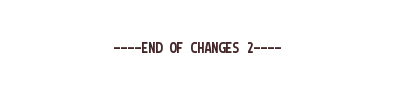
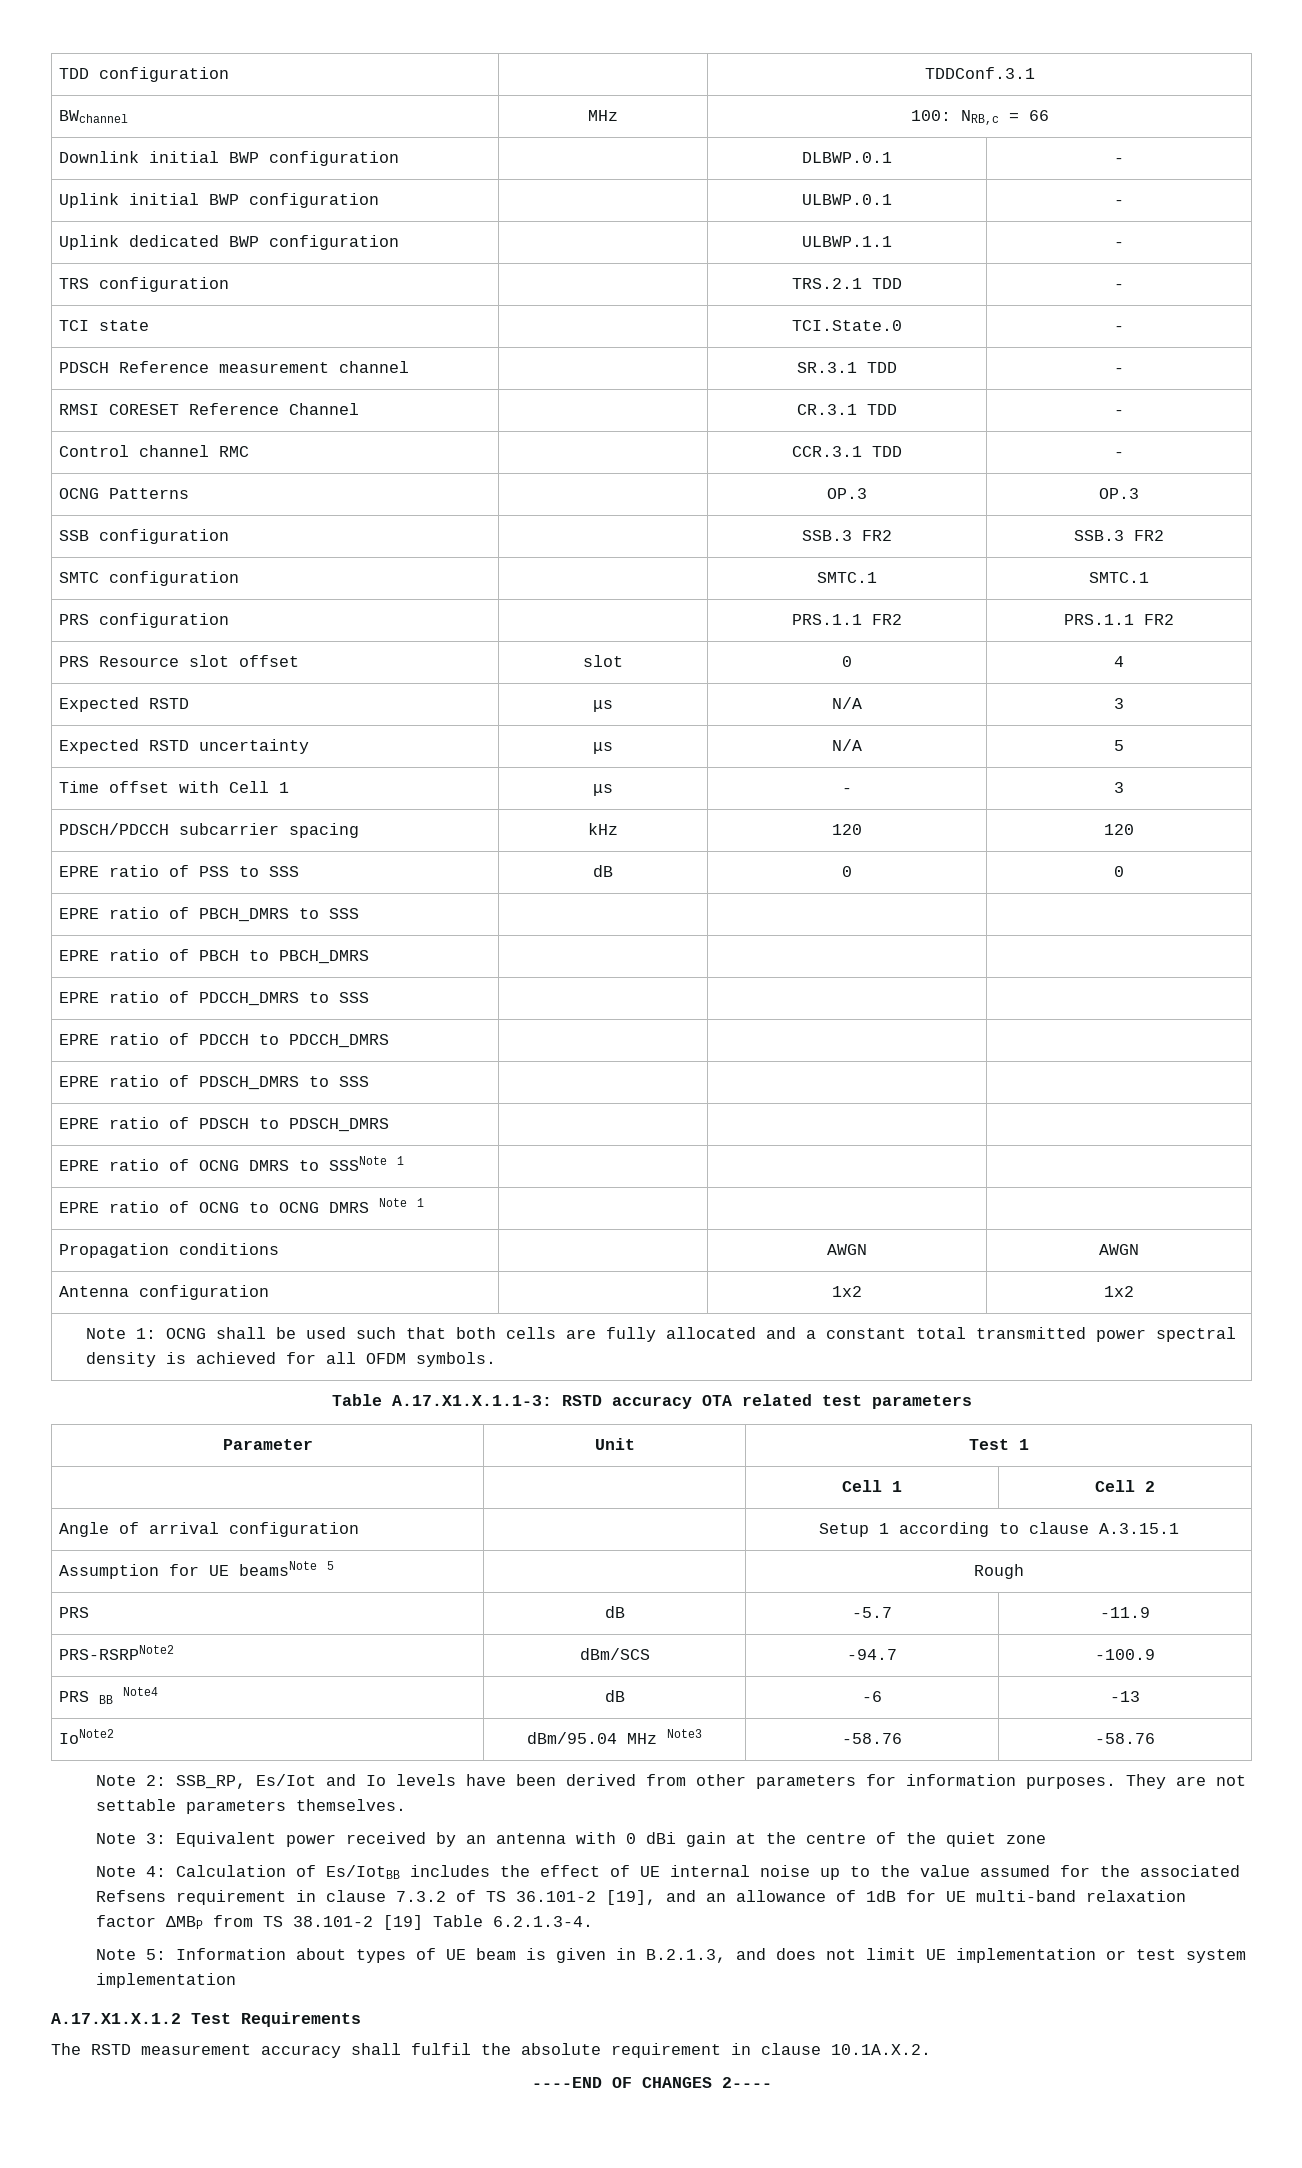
(112, 47) none -> [59,67,230,82] [924,67,1035,79] [59,110,129,123] [588,110,618,121] [910,110,1049,125] [59,151,400,166] [802,152,892,163] [1114,158,1124,163] [59,193,380,208] [802,194,892,205] [1114,200,1124,205] [59,235,400,250] [802,236,892,247] [1114,242,1124,247] [59,277,230,292] [792,278,902,289] [1114,284,1124,289] [59,320,150,331] [792,320,902,331] [1114,326,1124,331] [59,361,410,373] [797,362,897,373] [1114,368,1124,373] [59,403,360,415] [797,404,897,415] [1114,410,1124,415] [59,445,250,457] [792,446,902,457] [1114,452,1124,457] [59,488,190,499] [827,488,867,499] [1099,488,1139,499] [59,529,230,544] [802,530,892,541] [1074,530,1164,541] [59,571,240,586] [817,572,877,583] [1089,572,1149,583] [59,613,230,628] [792,614,902,625] [1064,614,1174,625] [59,655,300,667] [583,655,623,667] [842,656,852,667] [1114,656,1124,667] [59,697,190,712] [593,700,613,712] [832,697,862,709] [1114,698,1124,709] [59,739,310,754] [593,742,613,754] [832,739,862,751] [1114,740,1124,751] [59,781,290,793] [593,784,613,796] [842,788,852,793] [1114,782,1124,793] [59,823,360,838] [588,823,618,835] [832,824,862,835] [1104,824,1134,835] [59,865,300,877] [593,865,613,877] [842,866,852,877] [1114,866,1124,877] [59,907,360,922] [59,949,370,964] [59,991,370,1006] [59,1033,390,1048] [59,1075,370,1090] [59,1117,390,1132] [59,1156,405,1171] [59,1198,425,1213] [59,1243,280,1258] [827,1244,867,1255] [1099,1244,1139,1255] [59,1285,270,1300] [832,1286,862,1297] [1104,1286,1134,1297] [86,1327,1237,1342] [86,1352,497,1367] [331,1394,972,1409] [222,1439,313,1450] [594,1438,635,1450] [968,1439,1029,1450] [842,1480,902,1492] [1095,1480,1155,1492] [59,1522,360,1537] [818,1522,1179,1537] [59,1561,335,1579] [973,1564,1024,1579] [59,1607,90,1618] [604,1606,625,1618] [852,1607,892,1618] [1100,1607,1150,1618] [59,1645,175,1660] [579,1648,650,1660] [847,1649,897,1660] [1095,1649,1155,1660] [59,1687,159,1704] [604,1690,625,1702] [862,1691,882,1702] [1110,1691,1140,1702] [59,1729,115,1744] [527,1729,702,1744] [842,1733,902,1744] [1095,1733,1155,1744] [95,1774,1246,1789] [95,1799,406,1814] [95,1832,1046,1847] [95,1865,1240,1880] [95,1890,1186,1905] [95,1915,593,1930] [95,1948,1246,1963] [95,1973,236,1988] [51,2012,361,2027] [51,2043,931,2058] TDD configuration | | TDDConf.3.1 // BWchannel | MHz | 100: NRB,c = 66 // Downlink initial BWP configuration | | DLBWP.0.1 | - // Uplink initial BWP configuration | | ULBWP.0.1 | - // Uplink dedicated BWP configuration | | ULBWP.1.1 | - // TRS configuration | | TRS.2.1 TDD | - // TCI state | | TCI.State.0 | - // PDSCH Reference measurement channel | | SR.3.1 TDD | - // RMSI CORESET Reference Channel | | CR.3.1 TDD | - // Control channel RMC | | CCR.3.1 TDD | - // OCNG Patterns | | OP.3 | OP.3 // SSB configuration | | SSB.3 FR2 | SSB.3 FR2 // SMTC configuration | | SMTC.1 | SMTC.1 // PRS configuration | | PRS.1.1 FR2 | PRS.1.1 FR2 // PRS Resource slot offset | slot | 0 | 4 // Expected RSTD | μs | N/A | 3 // Expected RSTD uncertainty | μs | N/A | 5 // Time offset with Cell 1 | μs | - | 3 // PDSCH/PDCCH subcarrier spacing | kHz | 120 | 120 // EPRE ratio of PSS to SSS | dB | 0 | 0 // EPRE ratio of PBCH_DMRS to SSS | | | // EPRE ratio of PBCH to PBCH_DMRS | | | // EPRE ratio of PDCCH_DMRS to SSS | | | // EPRE ratio of PDCCH to PDCCH_DMRS | | | // EPRE ratio of PDSCH_DMRS to SSS | | | // EPRE ratio of PDSCH to PDSCH_DMRS | | | // EPRE ratio of OCNG DMRS to SSSNote 1 | | | // EPRE ratio of OCNG to OCNG DMRS Note 1 | | | // Propagation conditions | | AWGN | AWGN // Antenna configuration | | 1x2 | 1x2 // Note 1: OCNG shall be used such that both cells are fully allocated and a constant total transmitted power spectral density is achieved for all OFDM symbols. // Table A.17.X1.X.1.1-3: RSTD accuracy OTA related test parameters // Parameter | Unit | Test 1 // | | Cell 1 | Cell 2 // Angle of arrival configuration | | Setup 1 according to clause A.3.15.1 // Assumption for UE beamsNote 5 | | Rough // PRS | dB | -5.7 | -11.9 // PRS-RSRPNote2 | dBm/SCS | -94.7 | -100.9 // PRS BB Note4 | dB | -6 | -13 // IoNote2 | dBm/95.04 MHz Note3 | -58.76 | -58.76 // Note 2: SSB_RP, Es/Iot and Io levels have been derived from other parameters for information purposes. They are not settable parameters themselves. // Note 3: Equivalent power received by an antenna with 0 dBi gain at the centre of the quiet zone // Note 4: Calculation of Es/IotBB includes the effect of UE internal noise up to the value assumed for the associated Refsens requirement in clause 7.3.2 of TS 36.101-2 [19], and an allowance of 1dB for UE multi-band relaxation factor ΔMBP from TS 38.101-2 [19] Table 6.2.1.3-4. // Note 5: Information about types of UE beam is given in B.2.1.3, and does not limit UE implementation or test system implementation // A.17.X1.X.1.2 Test Requirements // The RSTD measurement accuracy shall fulfil the absolute requirement in clause 10.1A.X.2. //

